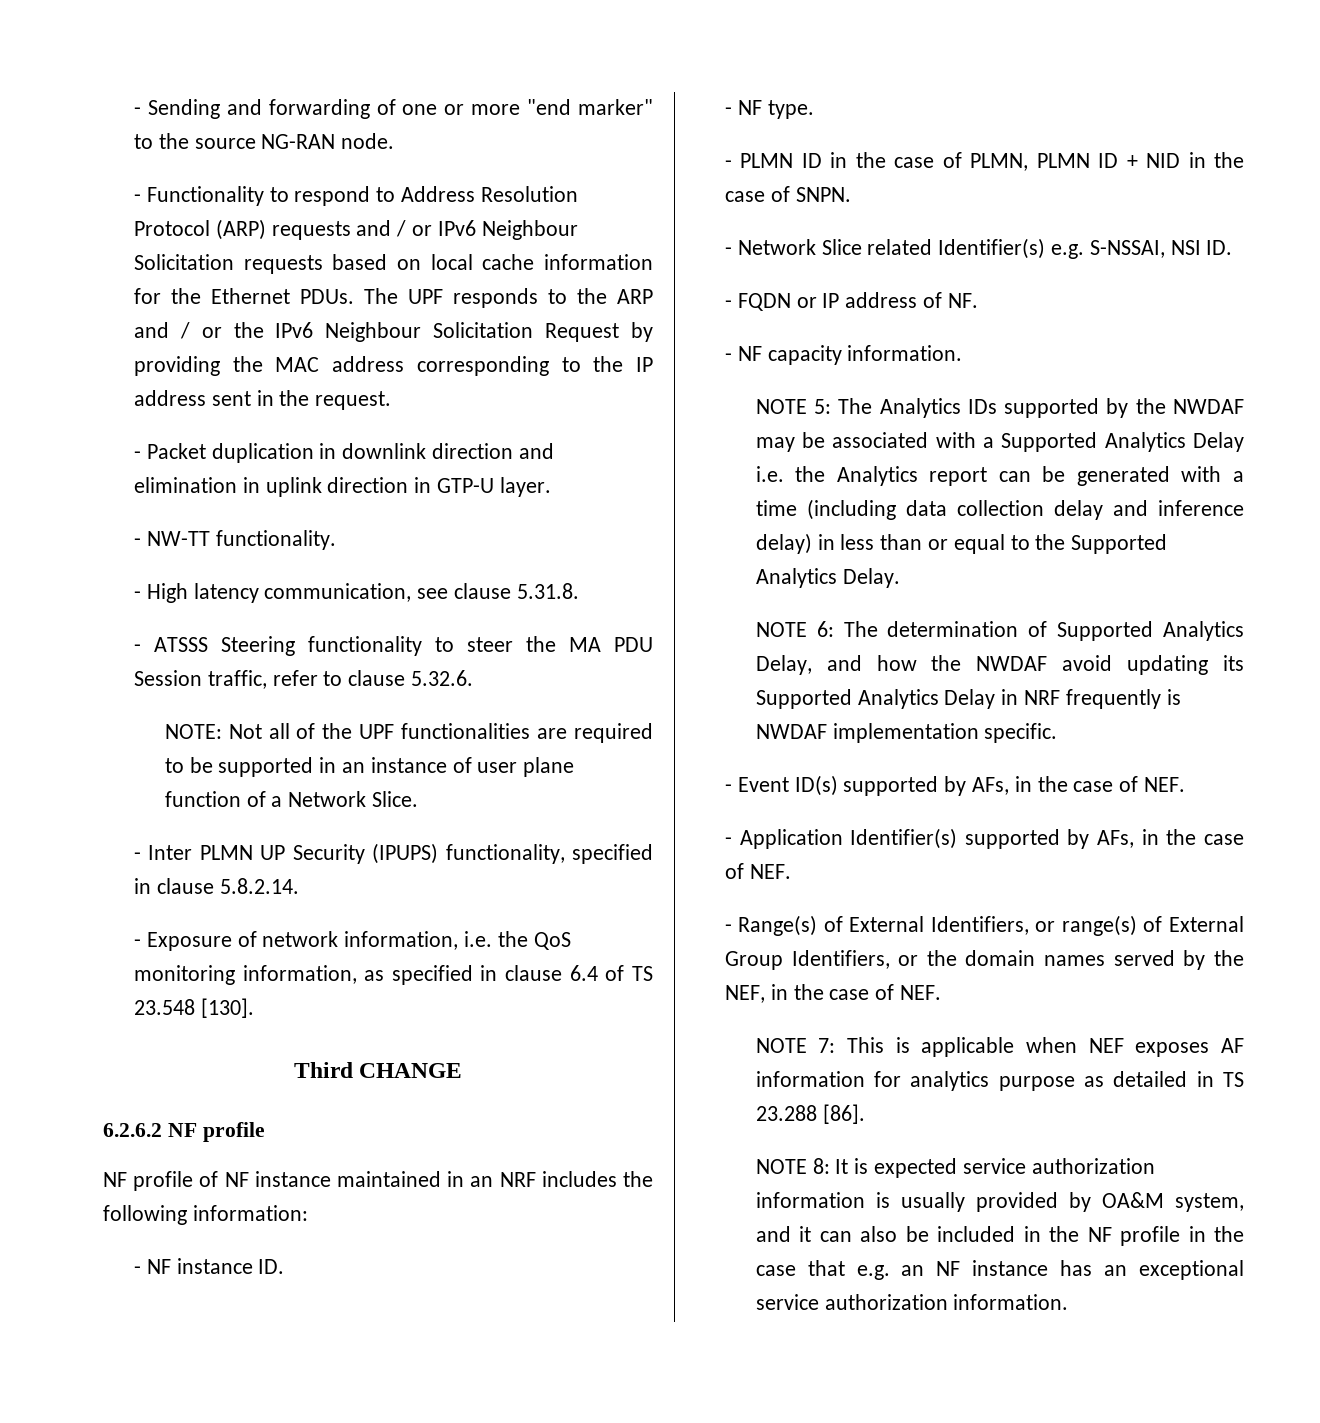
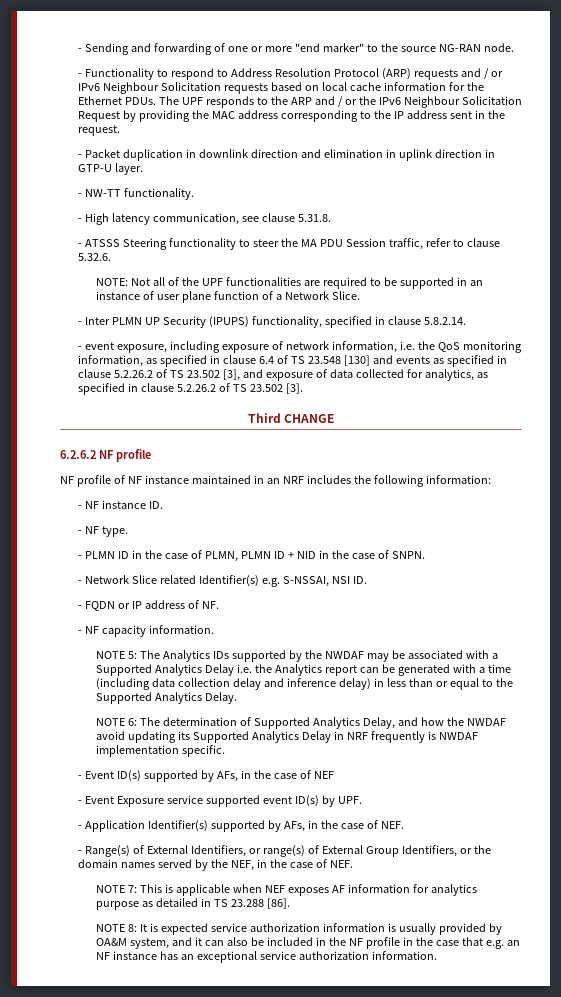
[146,932,232,951] Exposure -> [84,341,269,353] event exposure, including exposure
[200,998,254,1018] [130]. -> [343,355,507,367] [78,369,488,381] [78,383,303,395] [130] and events as specified in clause 5.2.26.2 of TS 23.502 [3], and exposure of data collected for analytics, as specified in clause 5.2.26.2 of TS 23.502 [3].
[1143,777,1185,792] NEF. -> [313,771,334,779] [78,795,362,807] NEF // - Event Exposure service supported event ID(s) by UPF.

